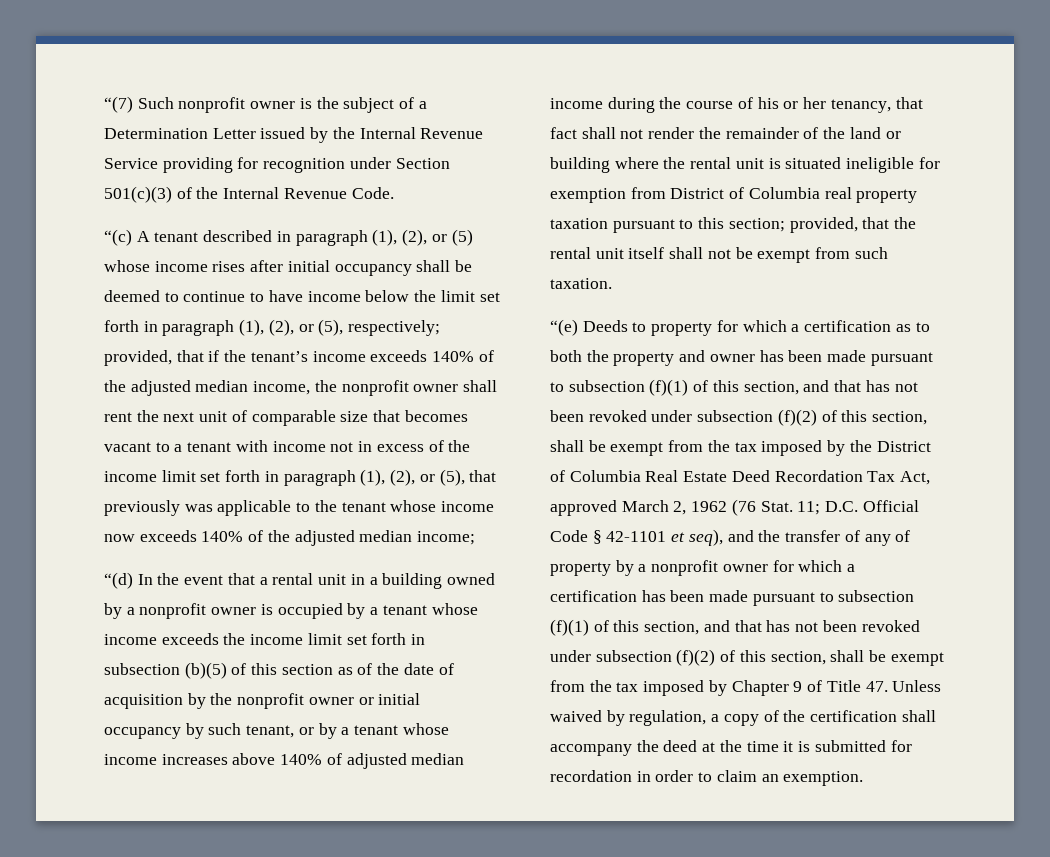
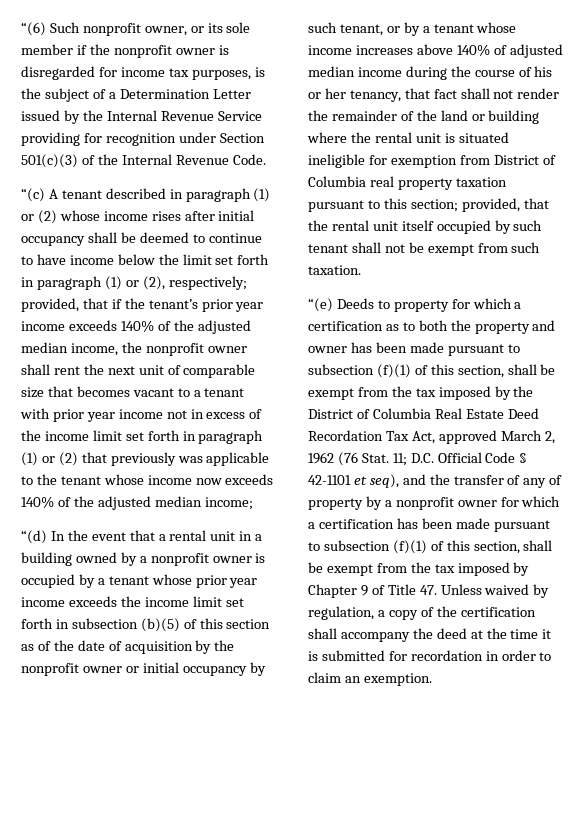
[104,96,133,113] “(7) -> [21,22,46,36] “(6)
[250,101,296,109] owner -> [144,22,251,36] [21,44,229,58] [21,66,251,80] owner, or its sole member if the nonprofit owner is disregarded for income tax purposes,
[372,229,473,246] (1), (2), or (5) -> [253,188,271,202] [21,210,57,224] (1) or (2)
[239,319,344,336] (1), (2), or (5), -> [104,276,165,290] (1) or (2),
(308, 356) none -> [201,299,264,312] prior year
(268, 446) none -> [52,409,115,422] prior year
[360,469,465,486] (1), (2), or (5), -> [21,452,78,466] (1) or (2)
(478, 609) none -> [195,575,258,588] prior year
(665, 253) none -> [436,220,543,234] [308,244,348,253] occupied by such tenant
[803,380,918,392] [550,409,928,426] and that has not been revoked under subsection (f)(2) of this section, -> (504, 371) none
[703,620,920,632] [550,649,826,666] and that has not been revoked under subsection (f)(2) of this section, -> (520, 547) none

